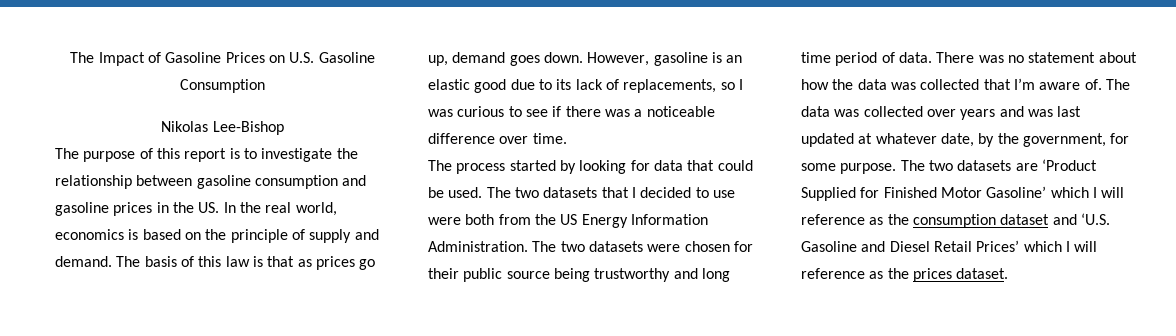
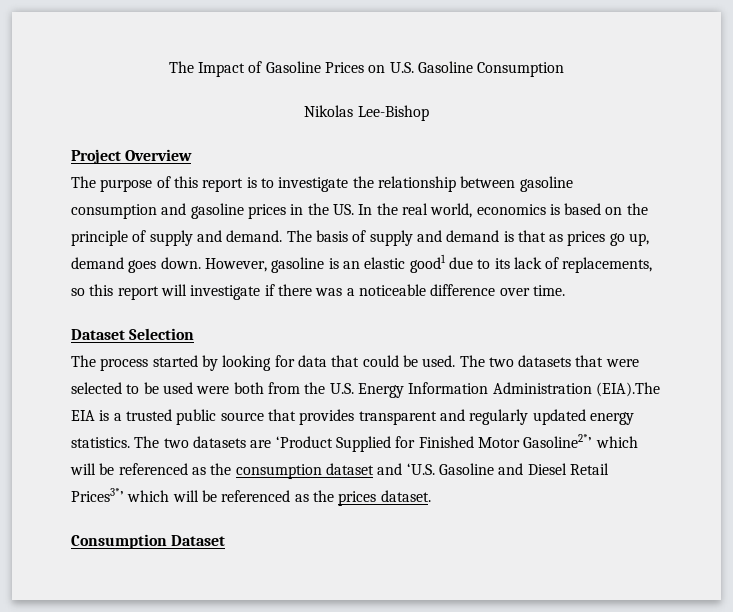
(284, 128) none -> [71,149,193,164] // Project Overview
[198,256,250,267] this law -> [369,230,500,246] supply and demand
[474,79,507,93] good -> [409,254,446,273] good1
[738,79,743,90] [428,106,548,117] I was curious to see -> [89,284,261,300] this report will investigate
(567, 138) none -> [71,328,195,340] // Dataset Selection
[631,187,735,198] I decided to use -> [605,359,639,367] [71,382,193,394] were selected to be used
[560,214,578,225] US -> [329,383,354,394] U.S.
[428,241,753,252] [428,268,730,282] [801,52,1137,66] [801,78,1130,90] [801,106,1082,120] [801,133,1130,147] [801,163,897,174] Administration. The two datasets were chosen for their public source being trustworthy and long time period of data. There was no statement about how the data was collected that I’m aware of. The data was collected over years and was last updated at whatever date, by the government, for some purpose. -> [492,382,660,397] [71,409,634,425] [71,437,130,448] Administration (EIA).The EIA is a trusted public source that provides transparent and regularly updated energy statistics.
[986,186,1125,198] [801,214,865,225] Gasoline’ which I will reference -> [523,434,638,448] [70,463,188,475] Gasoline2*’ which will be referenced
[976,240,1098,252] [801,268,865,279] Prices’ which I will reference -> [71,488,291,502] Prices3*’ which will be referenced
(1009, 273) none -> [71,534,226,549] // Consumption Dataset

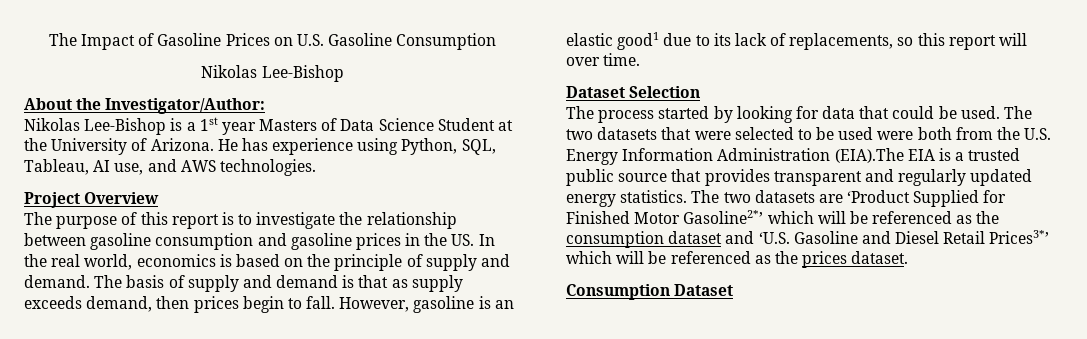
(429, 113) none -> [24,98,266,114] [24,117,514,135] [24,138,496,155] [24,159,316,176] // About the Investigator/Author: // Nikolas Lee-Bishop is a 1st year Masters of Data Science Student at the University of Arizona. He has experience using Python, SQL, Tableau, AI use, and AWS technologies.
[567,231,650,246] [71,257,201,273] prices go up, demand goes down. -> [411,275,463,292] [24,296,336,313] supply exceeds demand, then prices begin to fall.
[190,284,496,300] investigate if there was a noticeable difference -> (1028, 39) none

